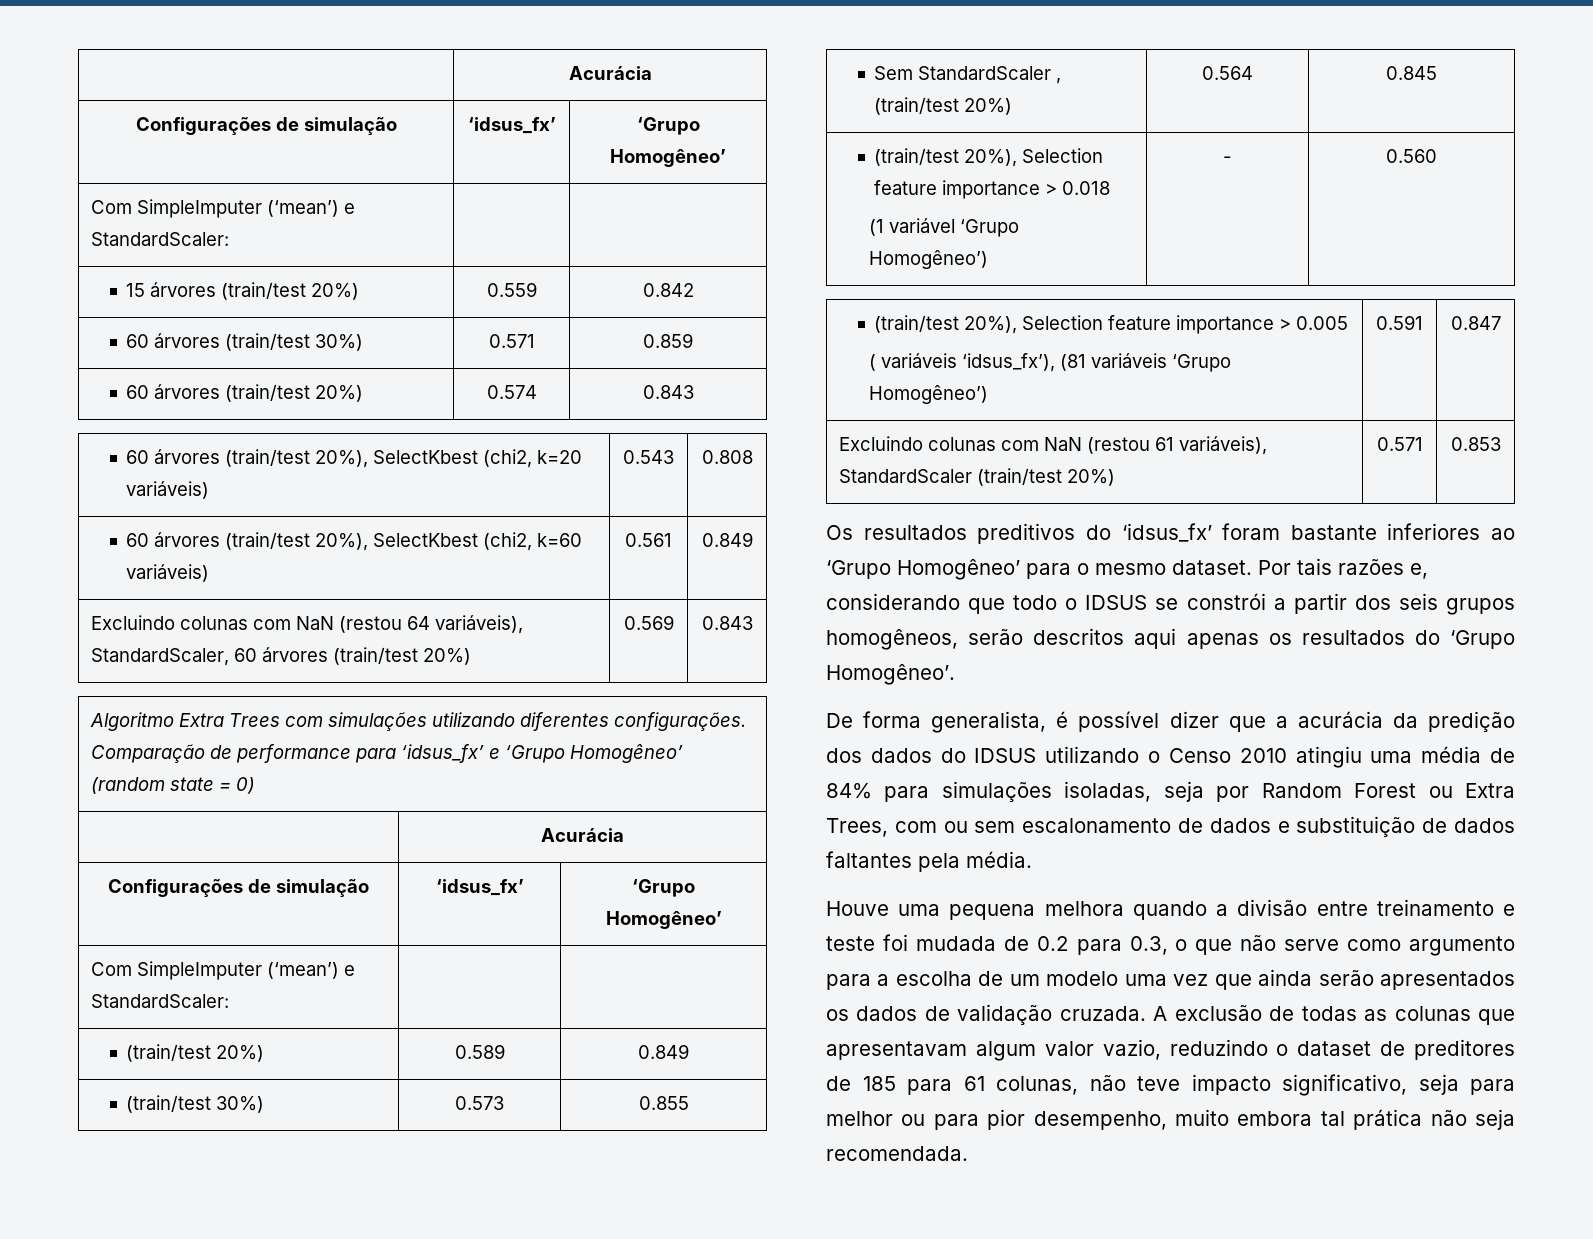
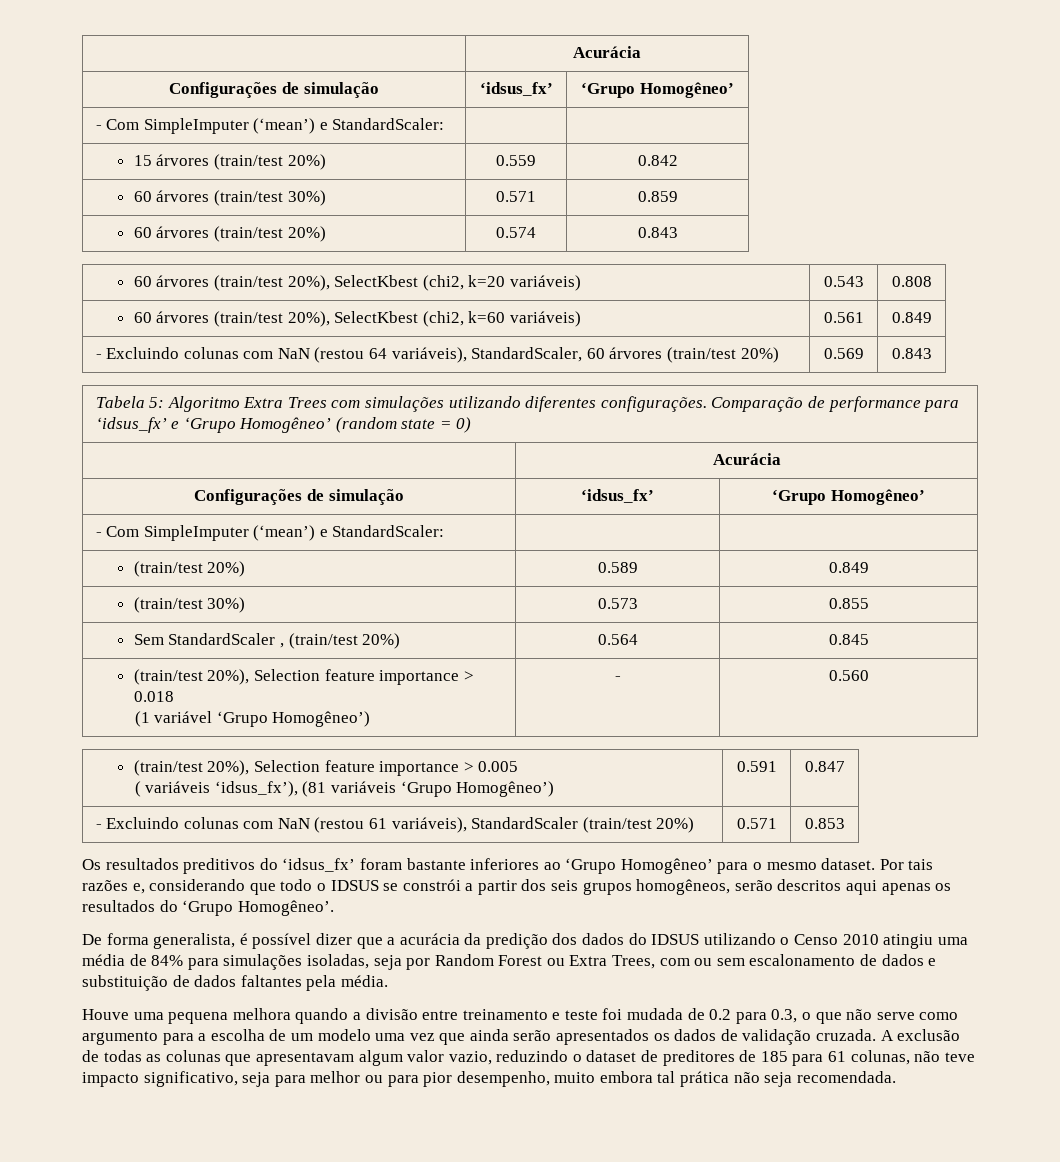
[568,66,652,80] [135,117,397,135] [467,117,556,134] [636,117,700,135] [610,149,727,167] | Acurácia // Configurações de simulação | ‘idsus_fx’ | ‘Grupo Homogêneo’ // -> [573,46,641,58] [169,82,379,98] [479,82,553,96] [581,82,734,98] [95,125,102,130] | Acurácia // Configurações de simulação | ‘idsus_fx’ | ‘Grupo Homogêneo’ // -
(753, 539) none -> [95,354,102,359] -
(753, 623) none -> [95,396,165,408] Tabela 5:
(722, 920) none -> [95,532,102,537] -
(1501, 323) none -> [95,824,102,829] -

